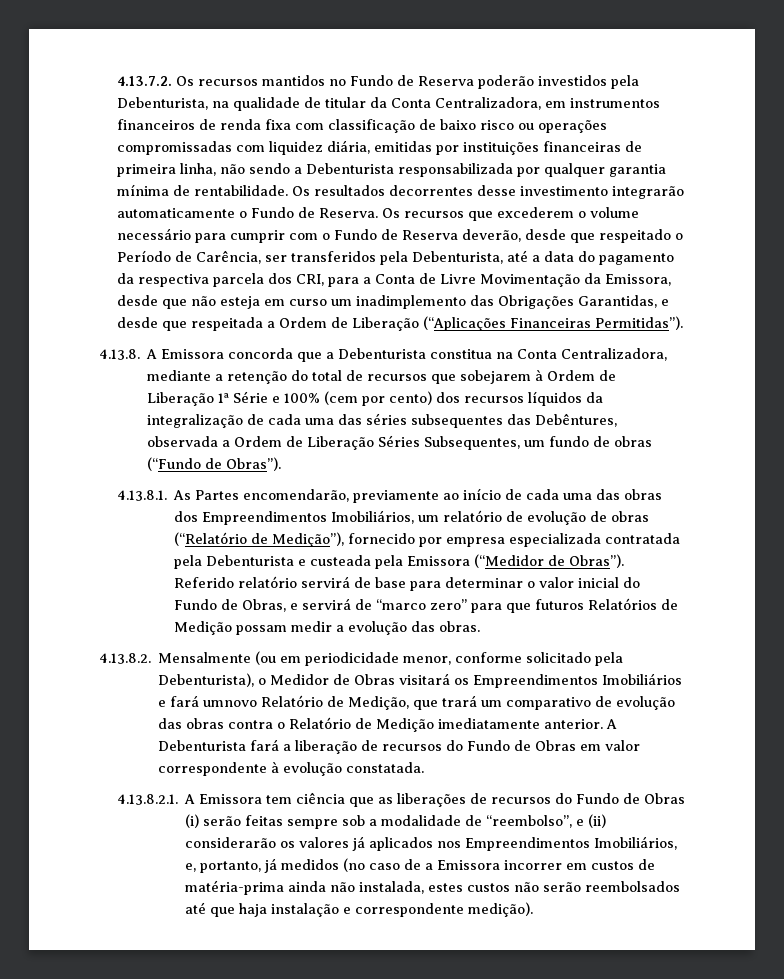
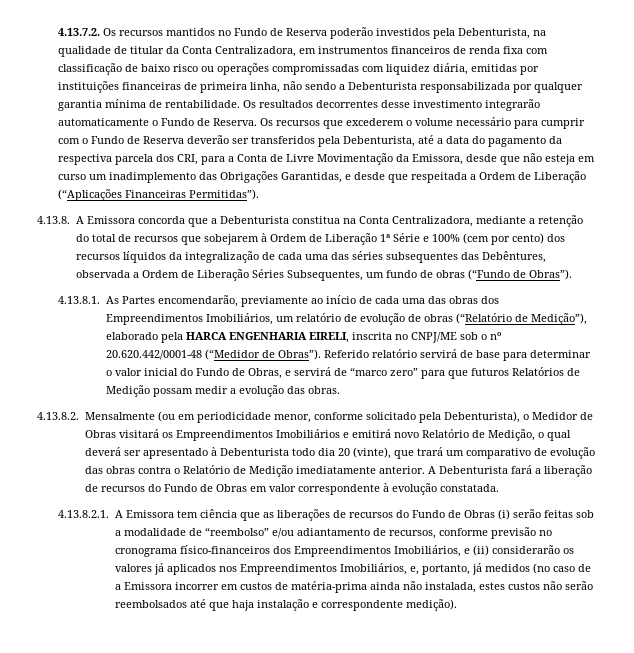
[461,229,683,243] [116,250,261,264] deverão, desde que respeitado o Período de Carência, -> [187,135,230,144] deverão
[347,533,680,547] [173,555,470,569] fornecido por empresa especializada contratada pela Debenturista e custeada pela Emissora -> [105,332,501,343] [105,350,202,360] elaborado pela HARCA ENGENHARIA EIRELI, inscrita no CNPJ/ME sob o nº 20.620.442/0001-48
[170,695,258,707] fará umnovo -> [351,429,419,438] emitirá novo
(410, 703) none -> [537,430,571,441] [84,447,391,459] o qual deverá ser apresentado à Debenturista todo dia 20 (vinte),
[286,819,338,829] sempre -> (573, 514) none
[485,815,572,828] “reembolso”, -> [204,527,552,539] [114,545,461,557] “reembolso” e/ou adiantamento de recursos, conforme previsão no cronograma físico-financeiros dos Empreendimentos Imobiliários,

